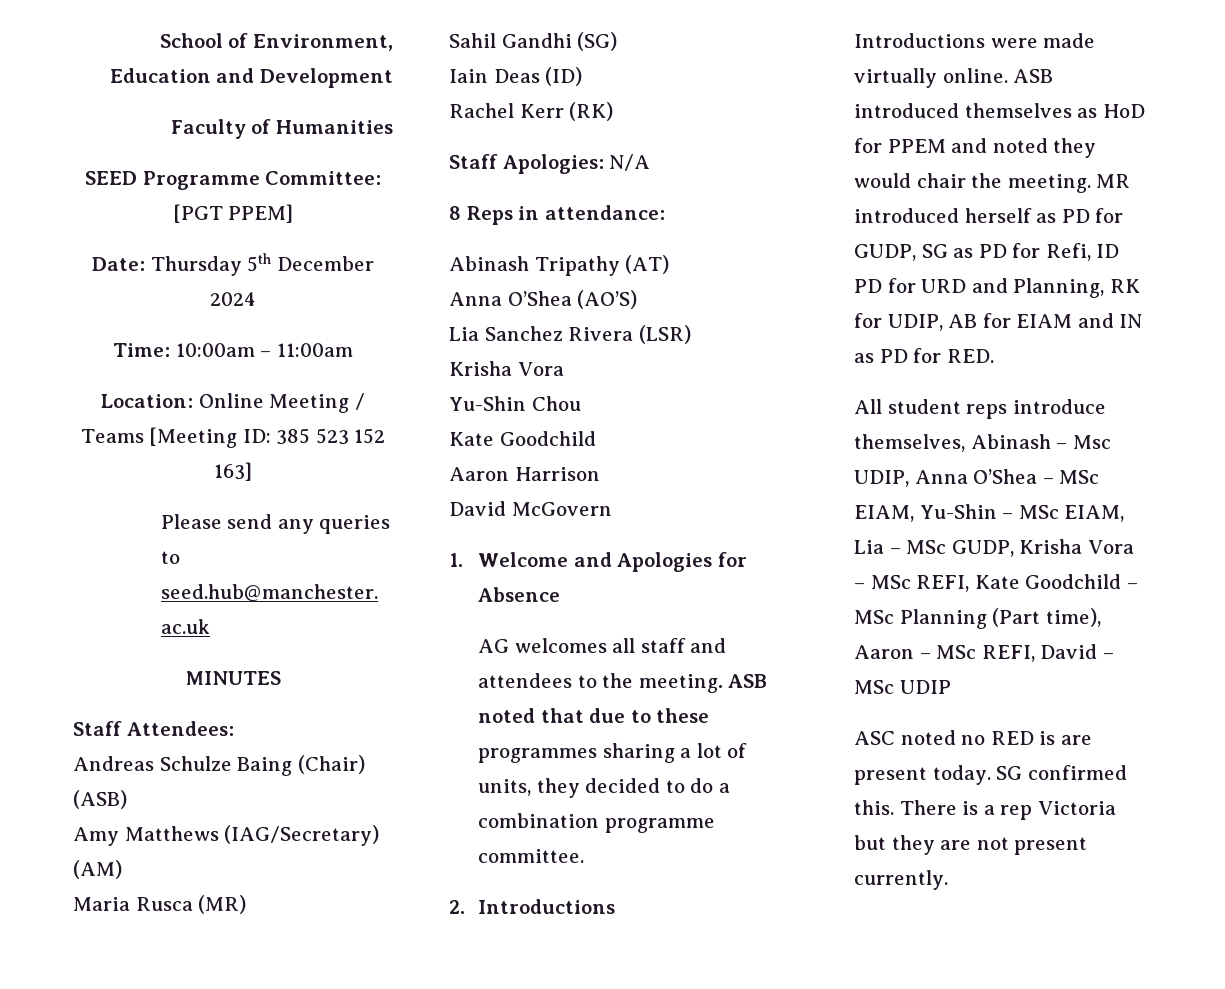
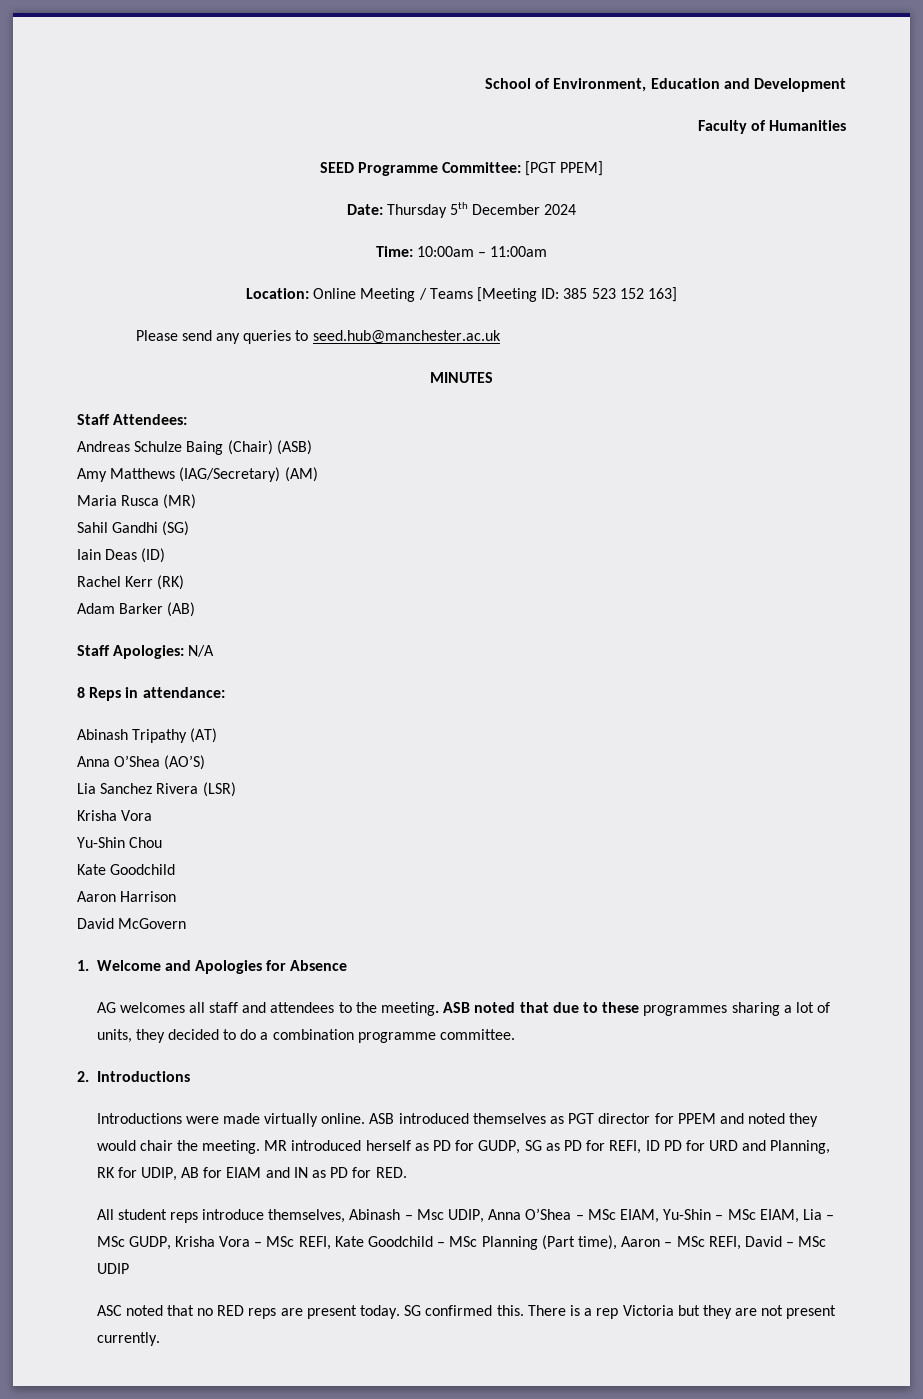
(614, 111) none -> [77,602,196,617] // Adam Barker (AB)
[1102,104,1145,118] HoD -> [568,1113,651,1124] PGT director
[1045,243,1091,261] Refi, -> [609,1140,642,1154] REFI,
(956, 737) none -> [166,1305,194,1316] that
[1039,731,1056,745] is -> [248,1308,277,1319] reps

